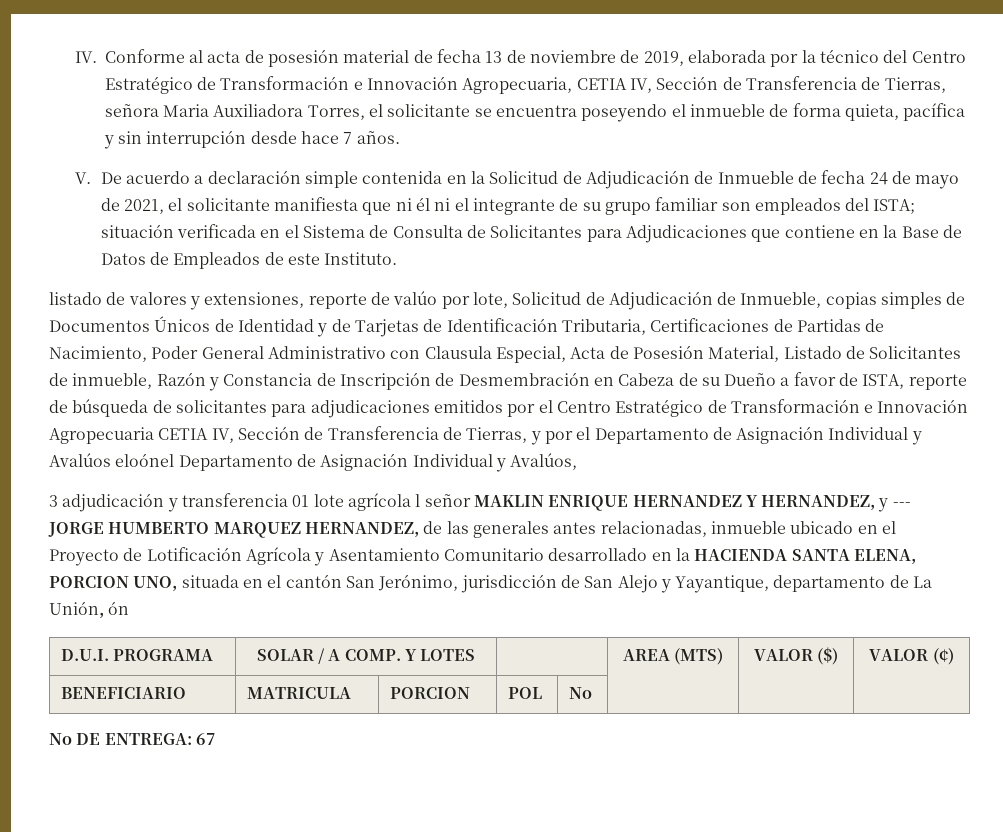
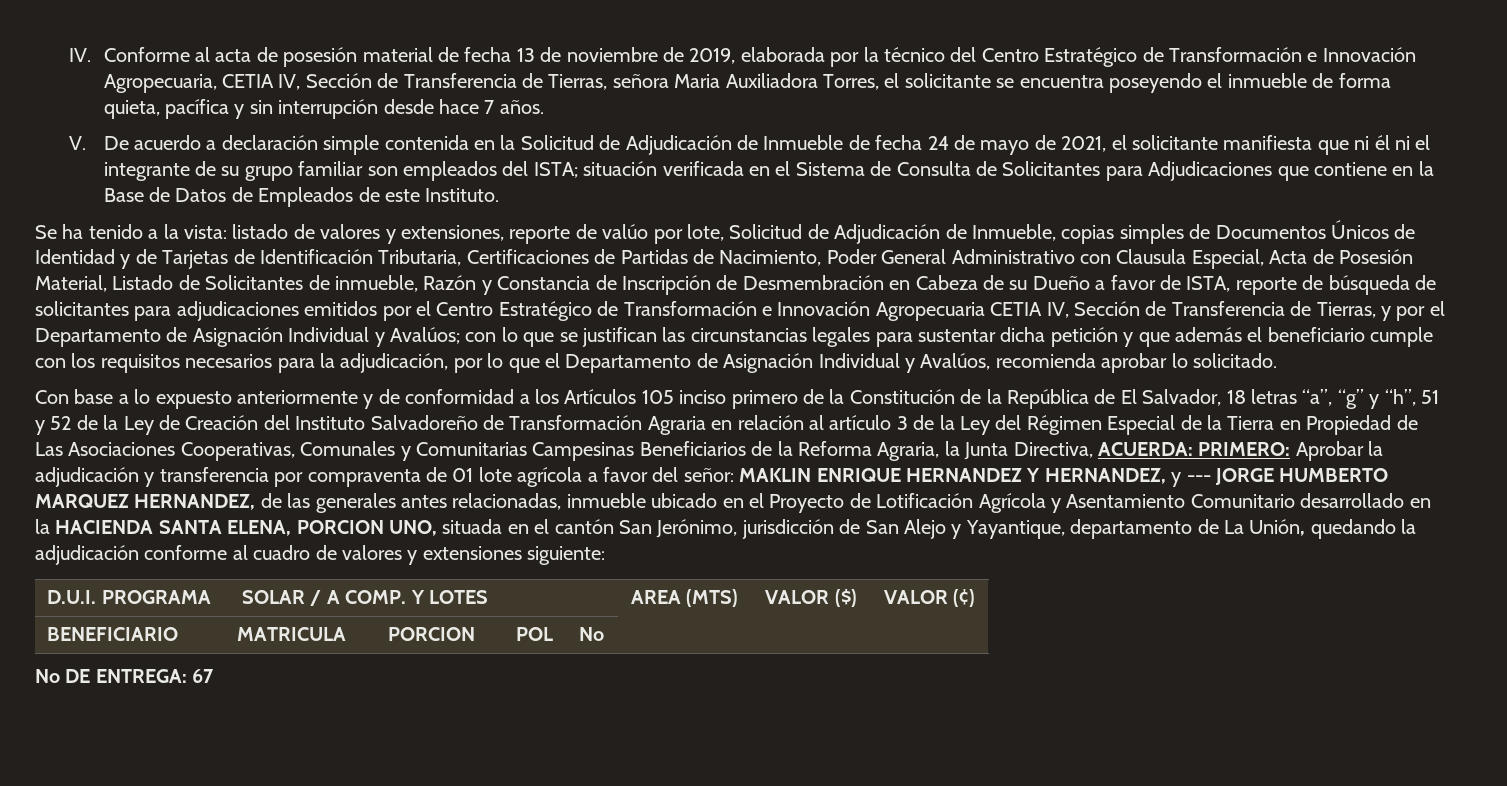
(398, 258) none -> [35,224,227,239] Se ha tenido a la vista:
[49,453,175,467] Avalúos eloónel -> [390,327,1434,347] [35,353,560,373] Avalúos; con lo que se justifican las circunstancias legales para sustentar dicha petición y que además el beneficiario cumple con los requisitos necesarios para la adjudicación, por lo que el
[49,493,471,512] // 3 adjudicación y transferencia 01 lote agrícola l señor -> [995,353,1277,373] [35,389,1440,409] [35,415,1418,435] [35,441,1384,461] [35,467,734,487] recomienda aprobar lo solicitado. // Con base a lo expuesto anteriormente y de conformidad a los Artículos 105 inciso primero de la Constitución de la República de El Salvador, 18 letras “a”, “g” y “h”, 51 y 52 de la Ley de Creación del Instituto Salvadoreño de Transformación Agraria en relación al artículo 3 de la Ley del Régimen Especial de la Tierra en Propiedad de Las Asociaciones Cooperativas, Comunales y Comunitarias Campesinas Beneficiarios de la Reforma Agraria, la Junta Directiva, ACUERDA: PRIMERO: Aprobar la adjudicación y transferencia por compraventa de 01 lote agrícola a favor del señor:
[108,601,130,615] ón -> [1310,519,1417,539] [35,545,606,565] quedando la adjudicación conforme al cuadro de valores y extensiones siguiente:

